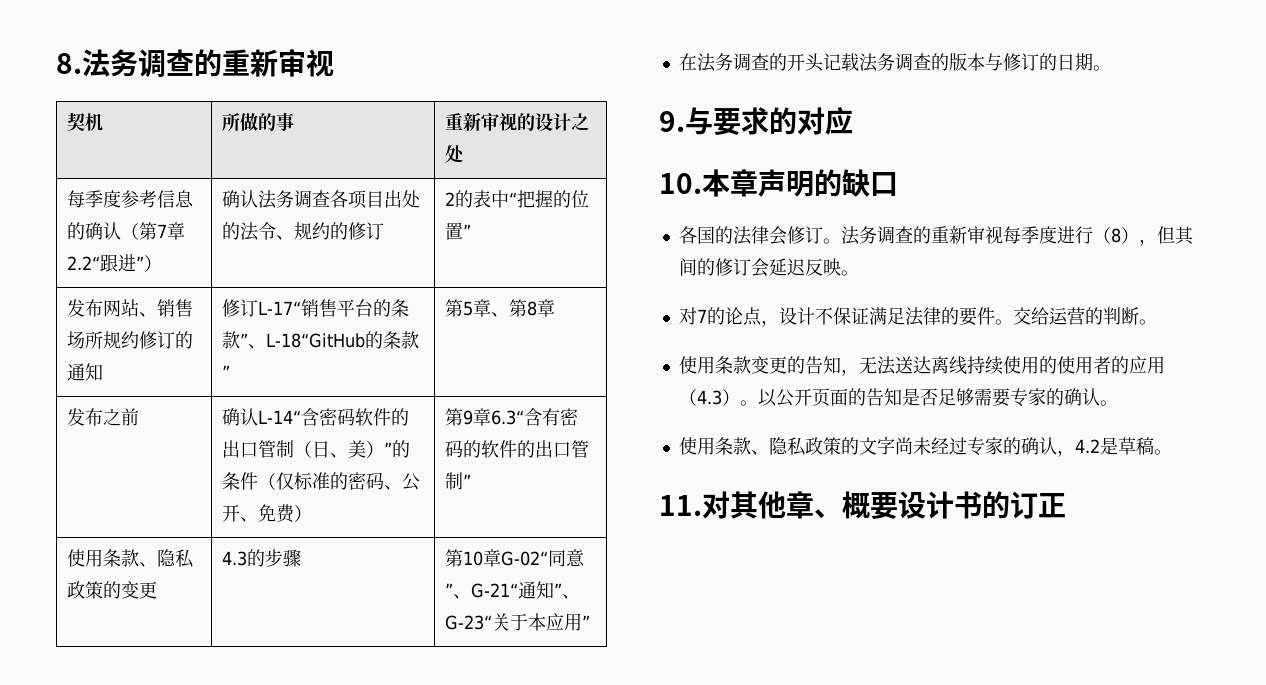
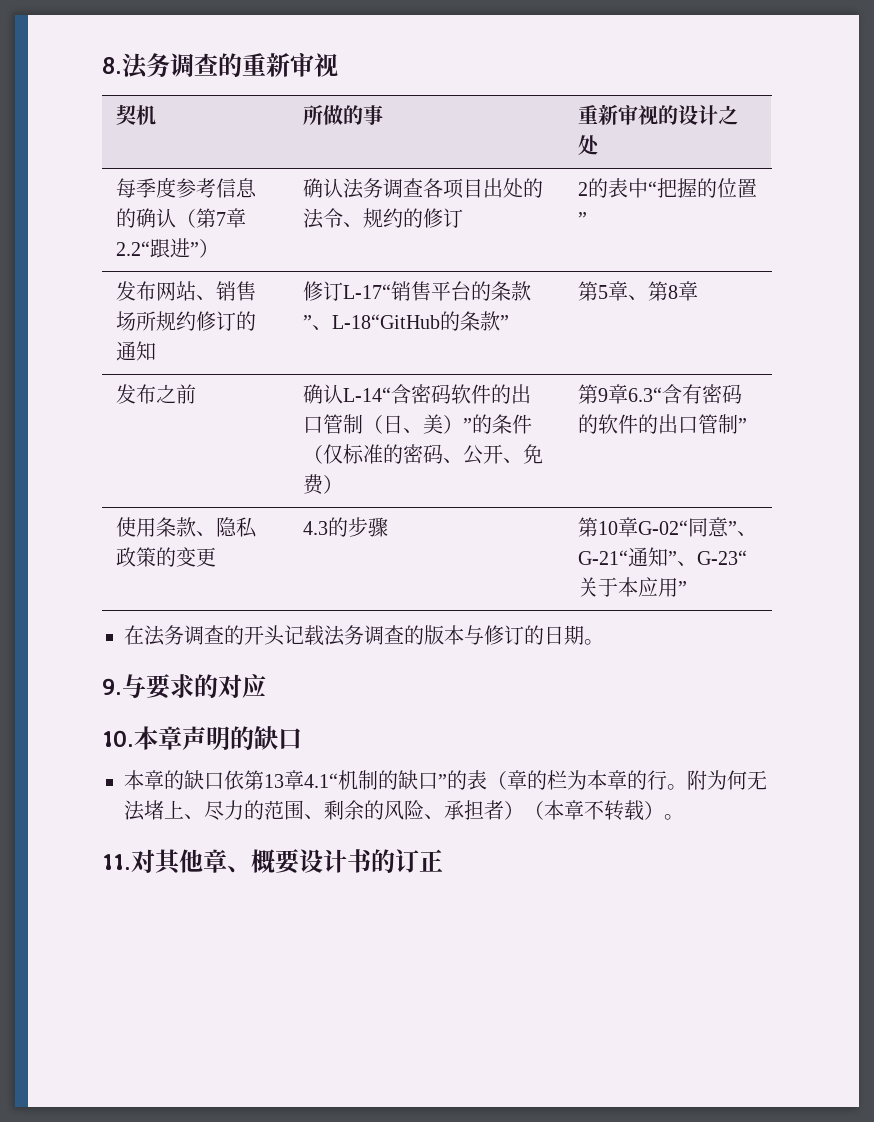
[678,226,1194,246] [678,258,859,277] [678,307,1157,327] [678,356,1165,376] [678,388,1118,407] [678,436,1154,457] 各国的法律会修订。法务调查的重新审视每季度进行（8），但其间的修订会延迟反映。 // 对7的论点，设计不保证满足法律的要件。交给运营的判断。 // 使用条款变更的告知，无法送达离线持续使用的使用者的应用（4.3）。以公开页面的告知是否足够需要专家的确认。 // 使用条款、隐私政策的文字尚未经过专家的确认，4.2是草稿 -> [124,770,767,790] [124,800,664,821] 本章的缺口依第13章4.1“机制的缺口”的表（章的栏为本章的行。附为何无法堵上、尽力的范围、剩余的风险、承担者）（本章不转载）

